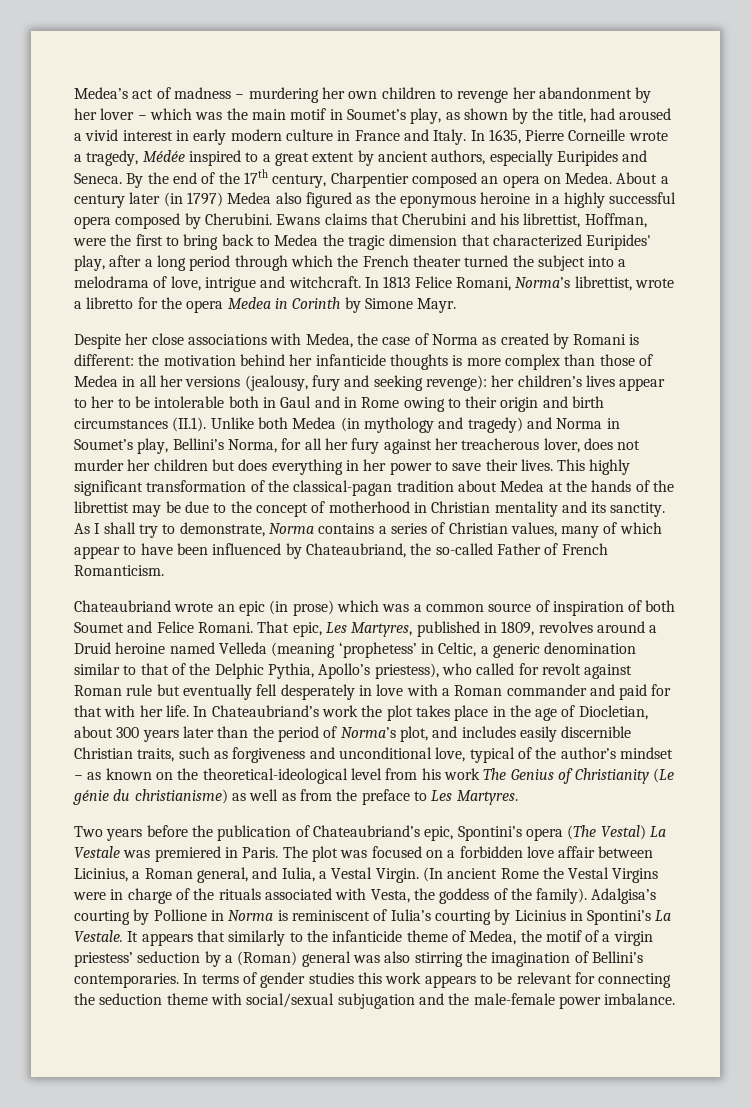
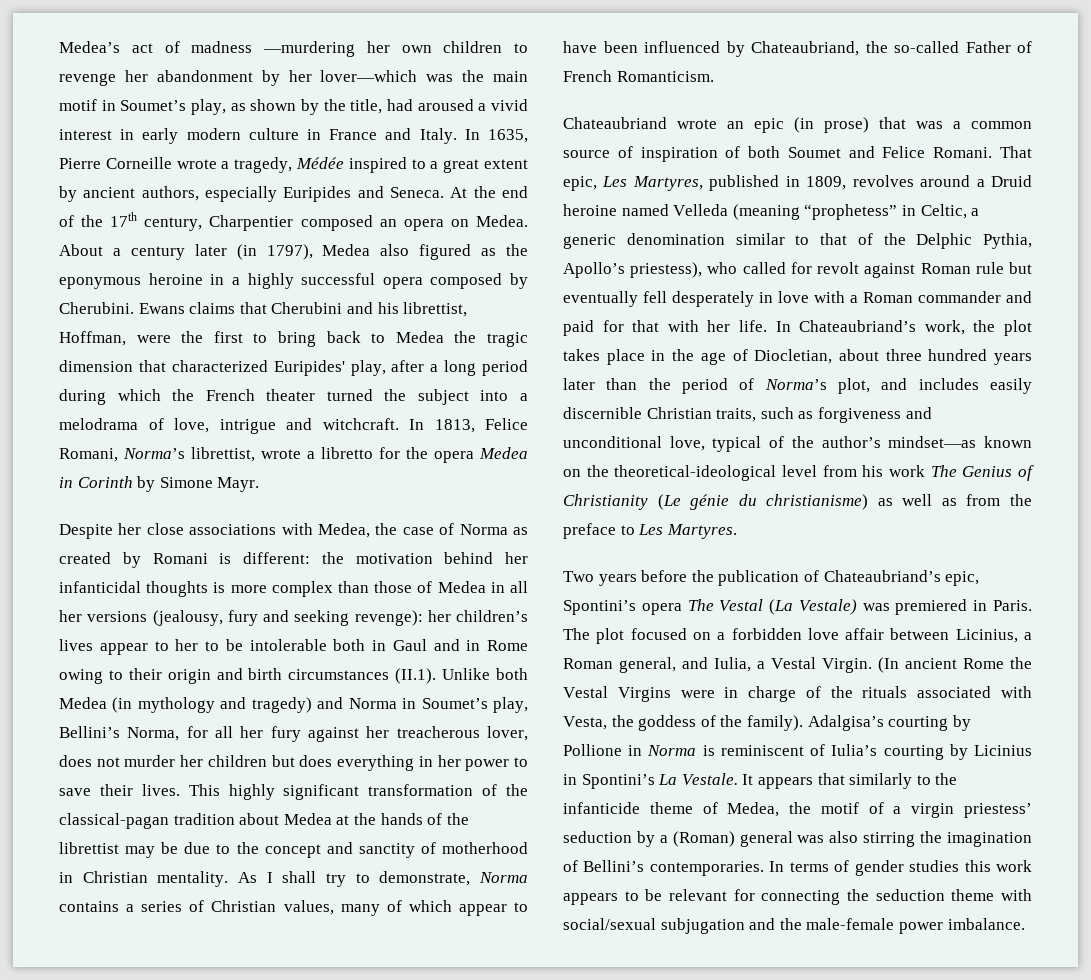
[235,87,319,103] − murdering -> [263,41,355,57] —murdering
[100,108,192,120] lover − which -> [320,70,418,82] lover—which
[126,173,144,188] By -> [450,187,468,198] At
[186,192,223,207] 1797) -> [266,244,313,260] 1797),
[234,255,288,271] through -> [59,389,106,405] during
[383,276,411,288] 1813 -> [434,419,475,433] 1813,
[315,354,386,366] infanticide -> [59,581,141,593] infanticidal
(308, 510) none -> [326,842,415,858] and sanctity
[494,501,666,517] mentality and its sanctity. -> [157,871,229,887] mentality.
[336,600,379,612] which -> [879,117,906,129] that
[338,642,417,658] ‘prophetess’ -> [804,204,898,220] “prophetess”
[321,705,358,717] work -> [924,320,965,335] work,
[116,727,140,738] 300 -> [885,349,988,361] three hundred
[619,747,673,759] [74,772,102,780] mindset − as -> [888,436,977,448] mindset—as
[567,825,666,840] [74,846,120,858] (The Vestal) La Vestale -> [687,599,857,615] The Vestal (La Vestale)
[340,850,368,858] was -> (625, 636) none

